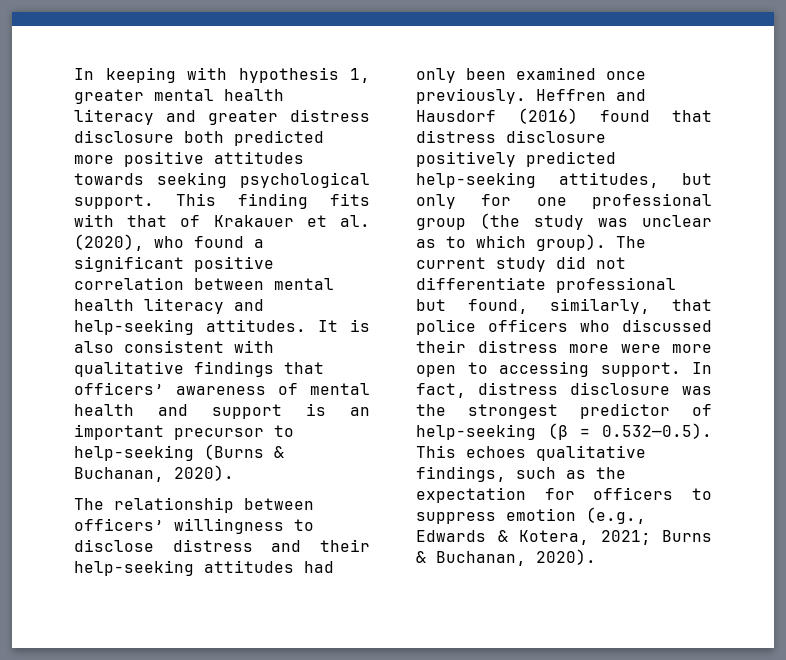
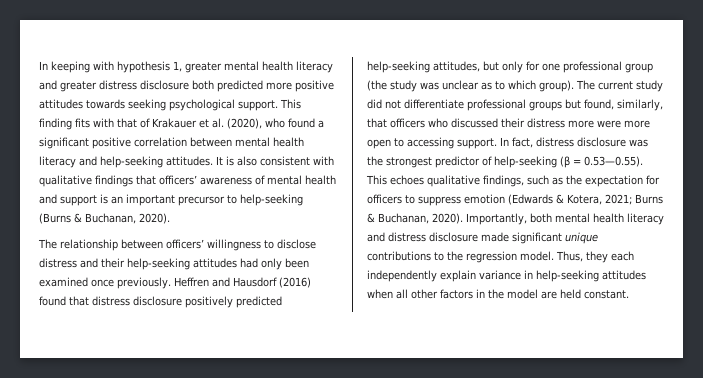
(676, 285) none -> [529,101,562,111] groups
[416,319,476,335] police -> (387, 123) none
[602,423,712,439] 0.532—0.5). -> [584,156,643,167] 0.53—0.55).
[586,507,646,524] [416,530,486,542] (e.g., Edwards -> [508,194,553,205] (Edwards
(596, 557) none -> [466,213,664,225] [367,232,598,244] [367,251,634,263] [367,270,646,282] [367,289,629,299] Importantly, both mental health literacy and distress disclosure made significant unique contributions to the regression model. Thus, they each independently explain variance in help-seeking attitudes when all other factors in the model are held constant.

